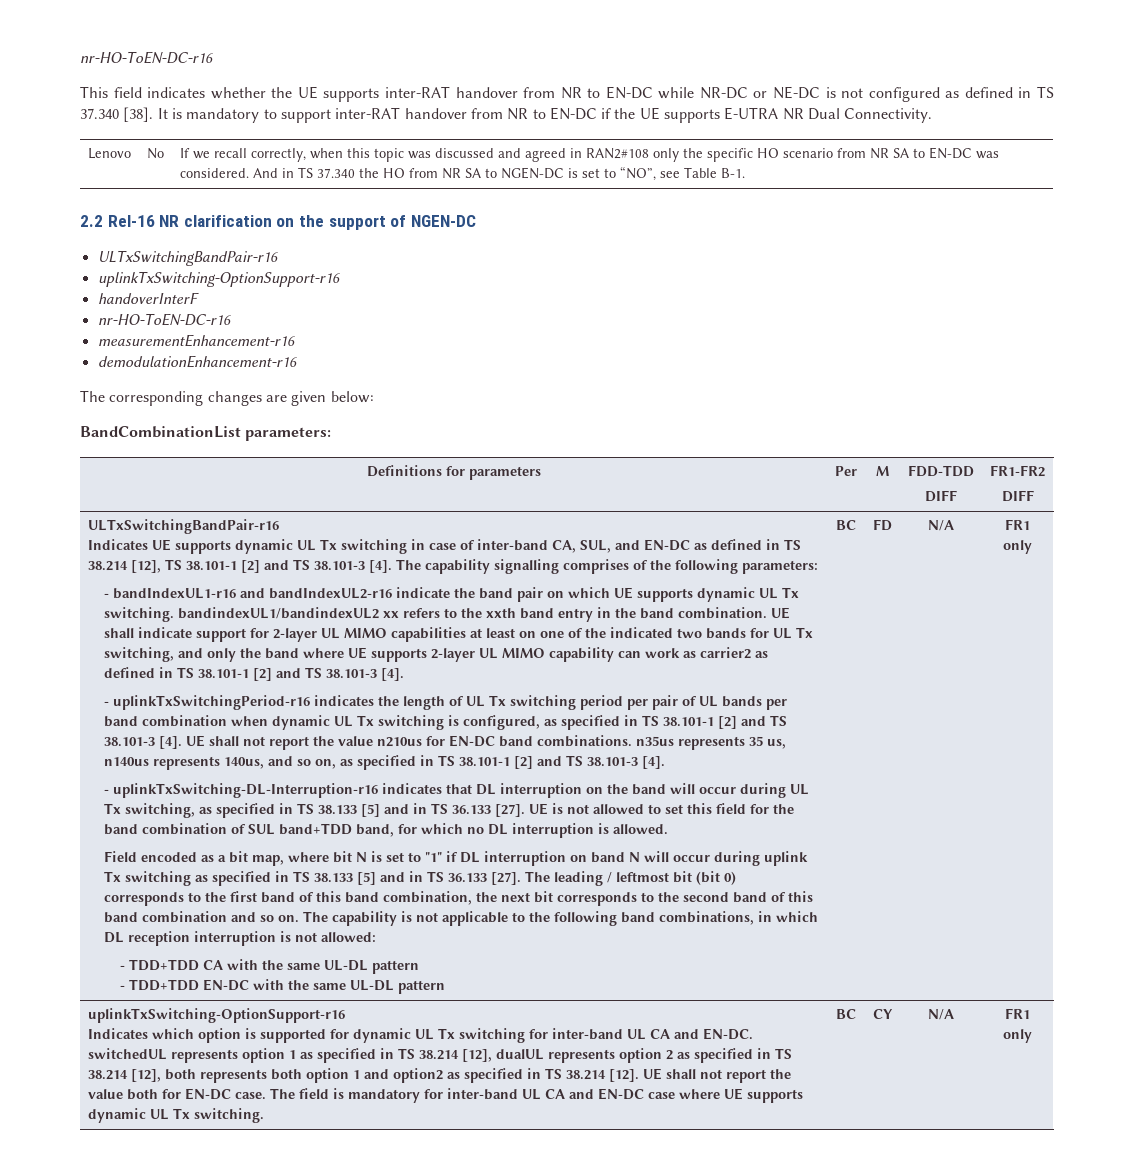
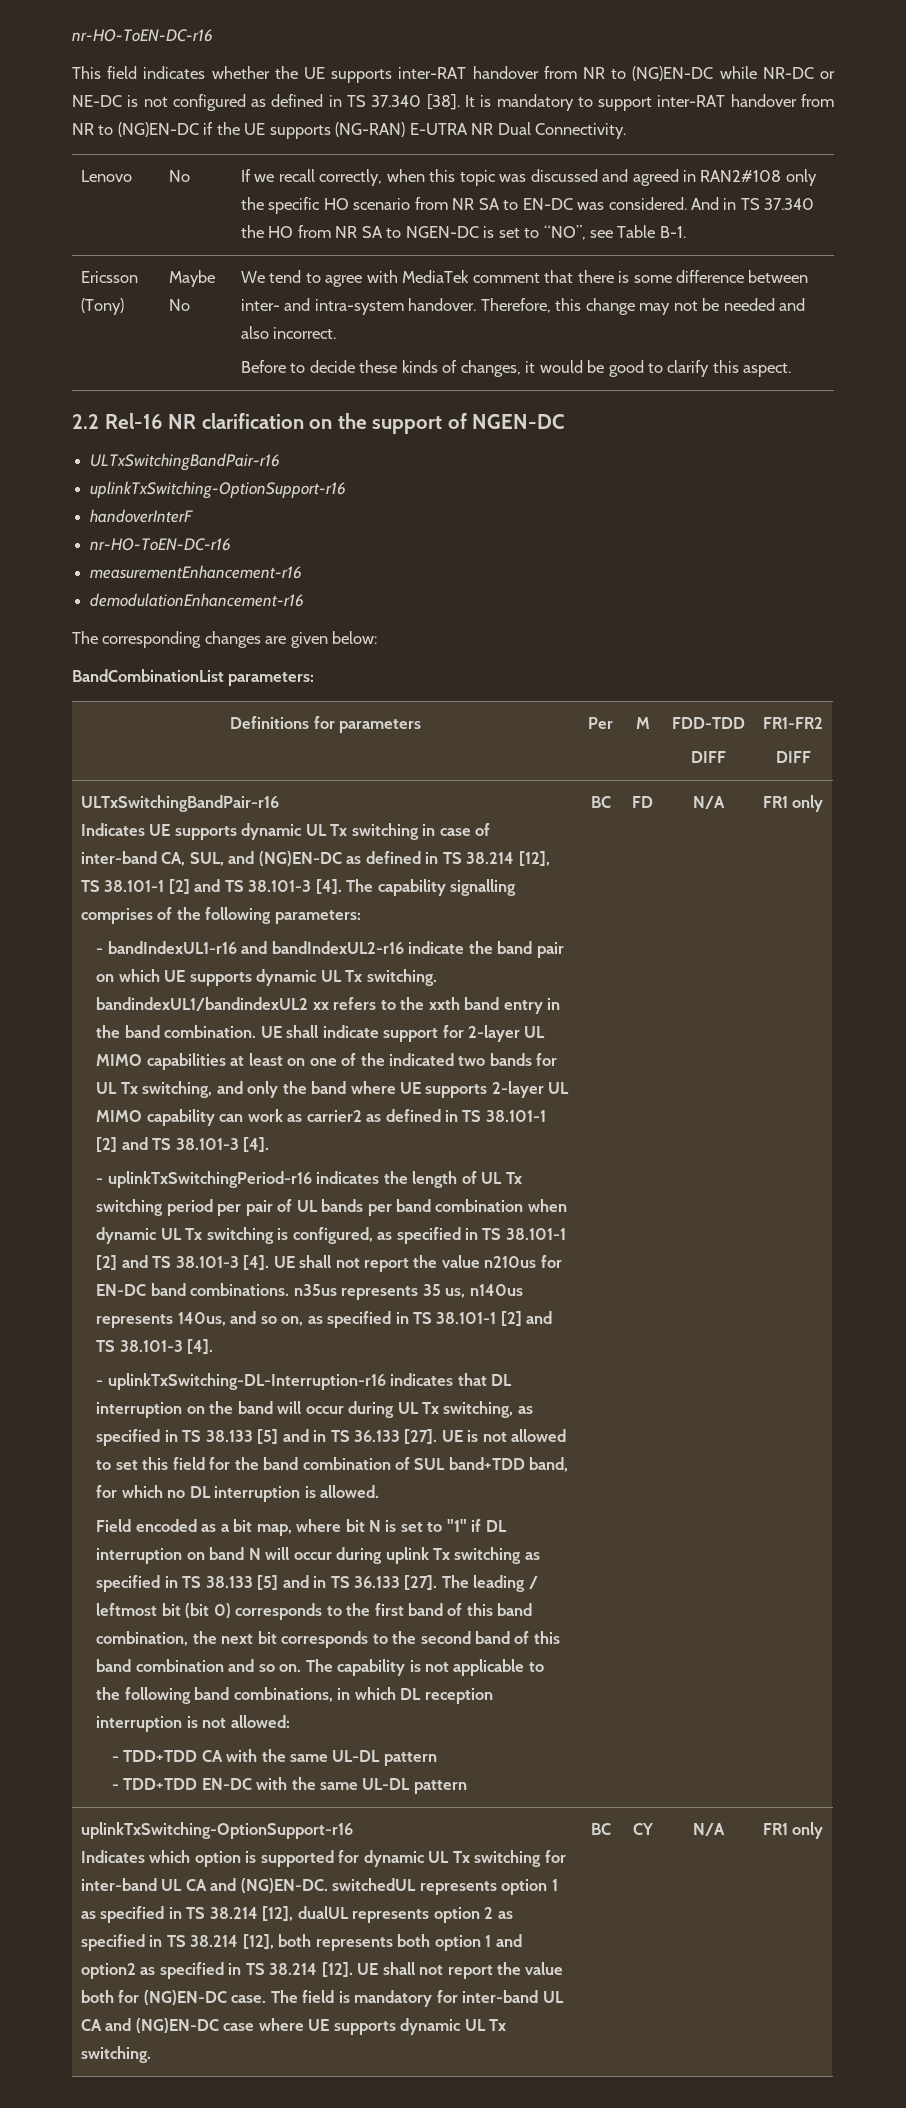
[605,86,653,99] EN-DC -> [632,66,714,81] (NG)EN-DC
[549,107,597,120] EN-DC -> [117,122,199,137] (NG)EN-DC
(721, 116) none -> [335,122,406,137] (NG-RAN)
(745, 173) none -> [80,271,138,283] [80,298,124,315] [168,270,215,287] [168,299,190,311] [240,270,809,287] [240,298,805,315] [240,326,337,339] [240,360,792,377] // Ericsson (Tony) | Maybe No | We tend to agree with MediaTek comment that there is some difference between inter- and intra-system handover. Therefore, this change may not be needed and also incorrect. // Before to decide these kinds of changes, it would be good to clarify this aspect.
[643,539,690,551] EN-DC -> [258,851,342,866] (NG)EN-DC
[702,1028,753,1040] EN-DC. -> [240,1878,328,1893] (NG)EN-DC.
[184,1088,231,1100] EN-DC -> [143,1990,227,2005] (NG)EN-DC
[597,1088,644,1100] EN-DC -> [135,2018,219,2033] (NG)EN-DC

